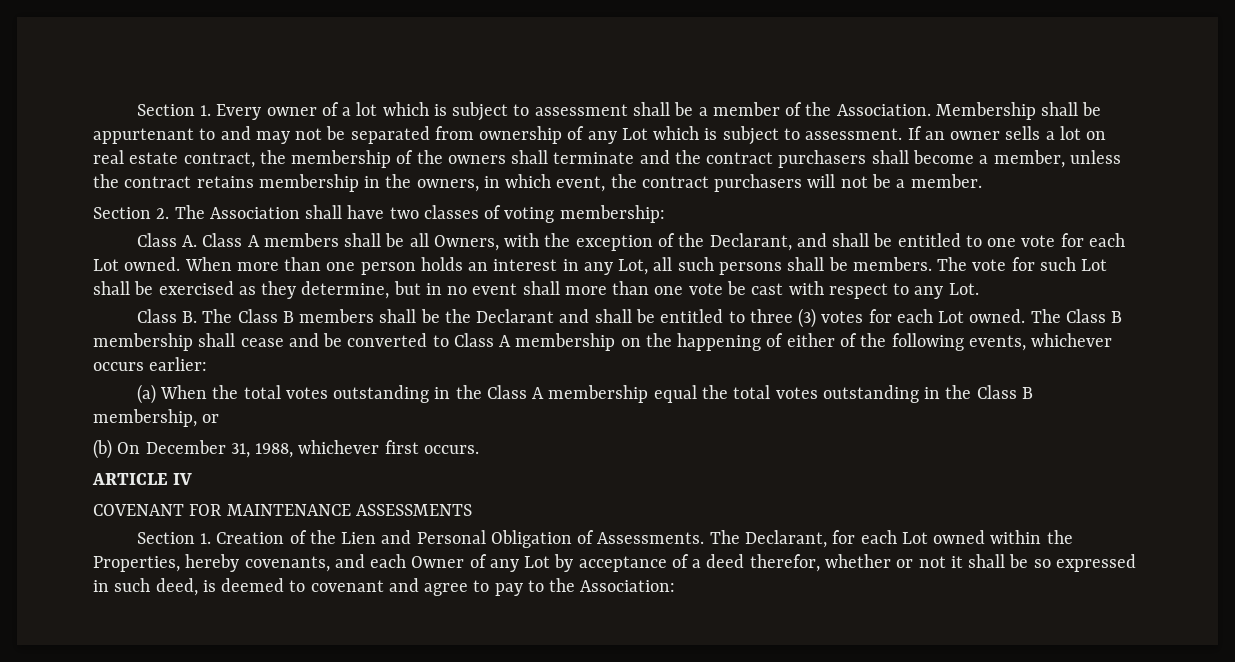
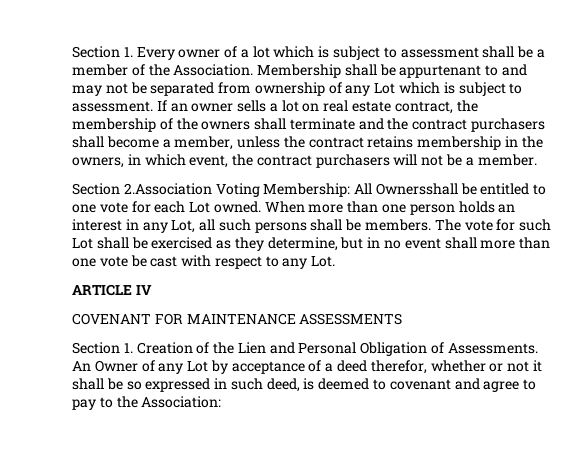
[156,205,665,223] [136,233,870,251] 2. The Association shall have two classes of voting membership: // Class A. Class A members shall be all Owners, with the exception of the Declarant, and shall -> [123,183,458,197] 2.Association Voting Membership: All Ownersshall
[136,308,1123,328] [93,333,1113,351] [93,357,208,371] [136,384,1033,404] [93,409,220,427] [93,439,479,459] // Class B. The Class B members shall be the Declarant and shall be entitled to three (3) votes for each Lot owned. The Class B membership shall cease and be converted to Class A membership on the happening of either of the following events, whichever occurs earlier: // (a) When the total votes outstanding in the Class A membership equal the total votes outstanding in the Class B membership, or // (b) On December 31, 1988, whichever first occurs. -> (336, 261) none
[709,530,1073,548] [93,554,407,572] The Declarant, for each Lot owned within the Properties, hereby covenants, and each -> [72,361,91,371] An

